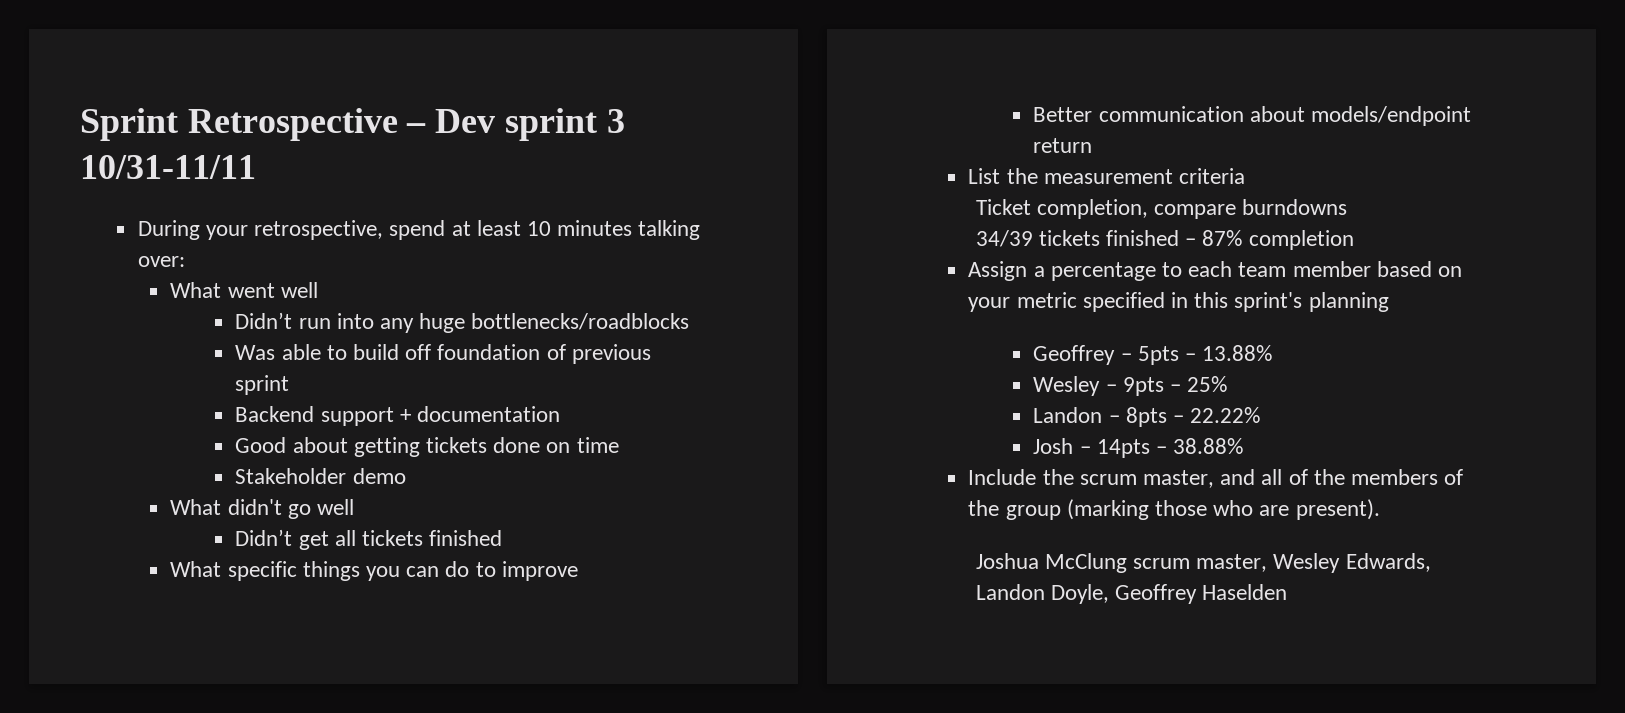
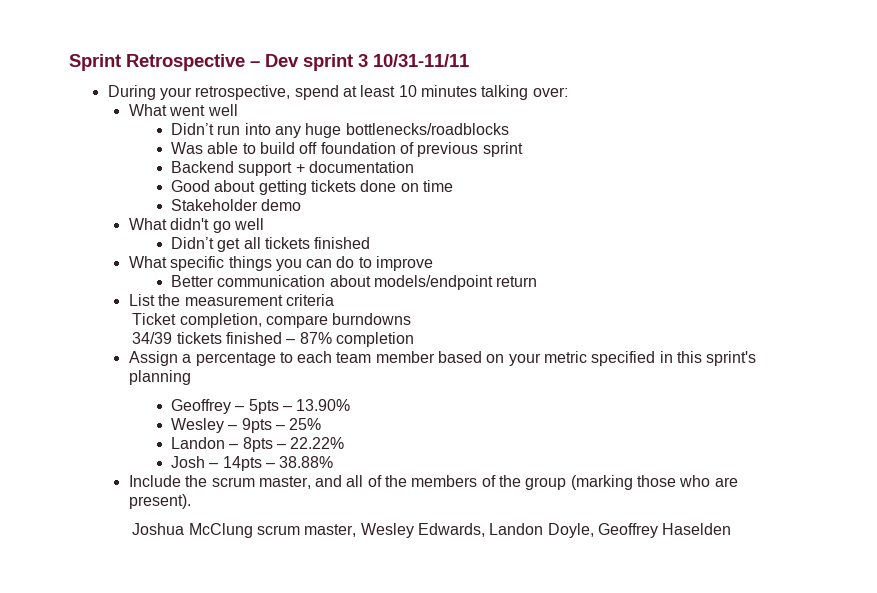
[1202,345,1273,361] 13.88% -> [296,399,351,411] 13.90%

